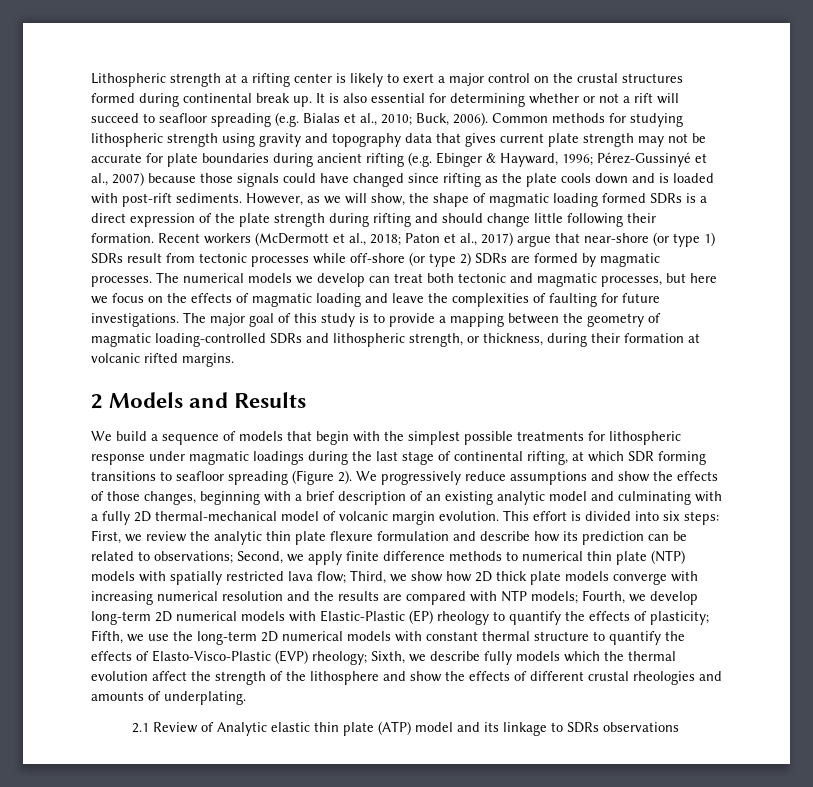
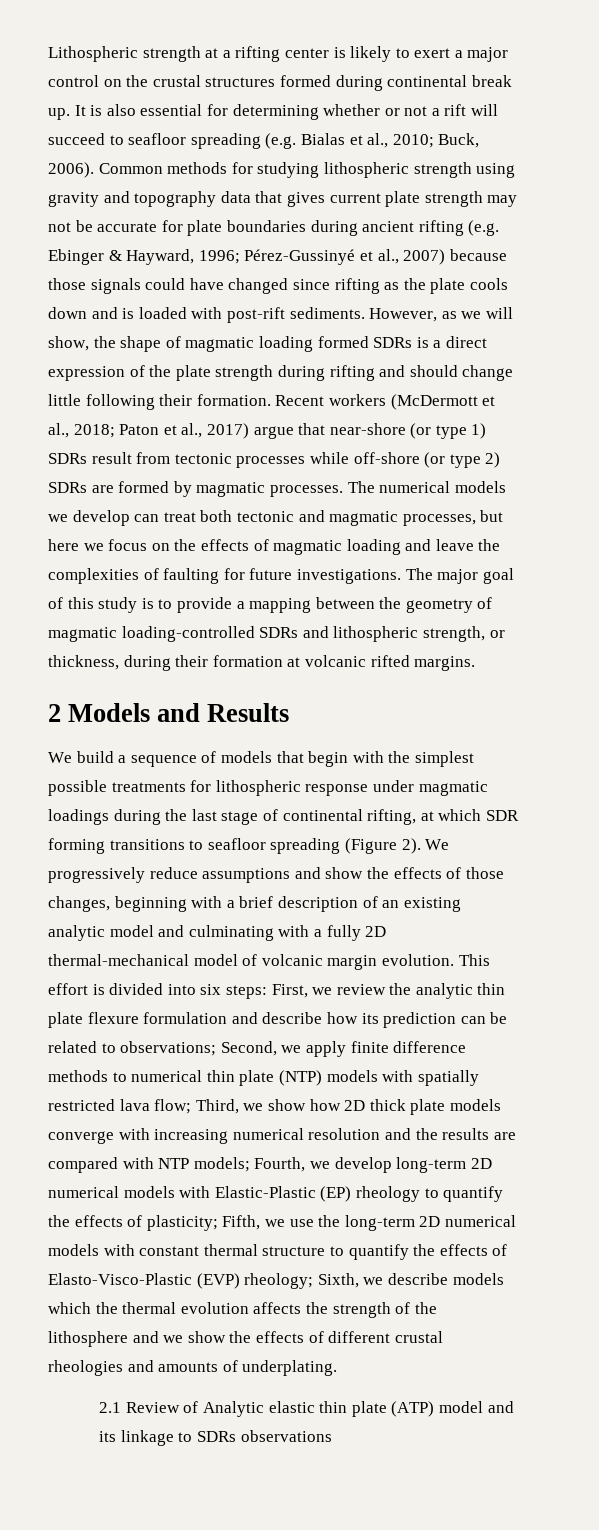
[484,651,512,665] fully -> (448, 1279) none
[152,671,187,681] affect -> [253,1302,302,1314] affects
(406, 676) none -> [163,1335,184,1343] we

